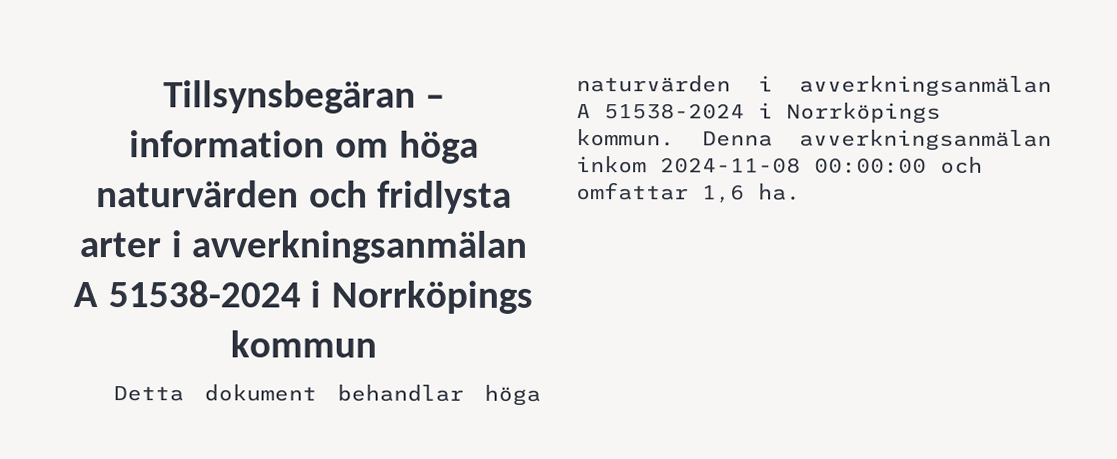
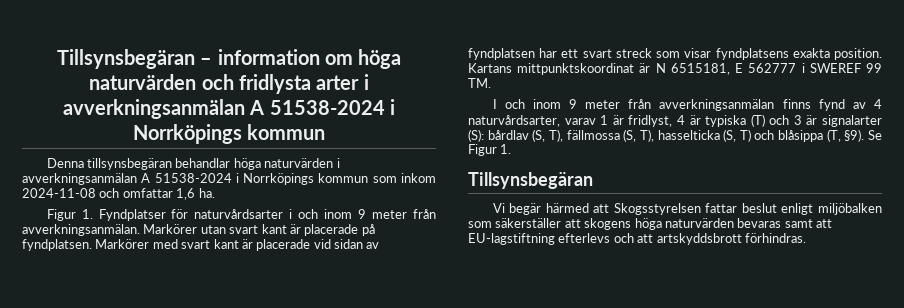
[112,384,317,402] Detta dokument -> [46,158,173,170] Denna tillsynsbegäran
[576,129,1052,152] kommun. Denna avverkningsanmälan -> [318,173,397,183] kommun som
[814,157,927,174] 00:00:00 -> (96, 193) none
(801, 192) none -> [46,209,436,221] [22,224,375,236] [22,239,380,251] [468,48,882,60] [468,63,882,75] [468,78,491,88] [492,99,883,111] [468,114,882,127] [468,129,883,142] [468,144,512,156] [468,172,593,189] [492,203,882,215] [468,218,832,230] [468,233,806,245] // Figur 1. Fyndplatser för naturvårdsarter i och inom 9 meter från avverkningsanmälan. Markörer utan svart kant är placerade på fyndplatsen. Markörer med svart kant är placerade vid sidan av fyndplatsen har ett svart streck som visar fyndplatsens exakta position. Kartans mittpunktskoordinat är N 6515181, E 562777 i SWEREF 99 TM. // I och inom 9 meter från avverkningsanmälan finns fynd av 4 naturvårdsarter, varav 1 är fridlyst, 4 är typiska (T) och 3 är signalarter (S): bårdlav (S, T), fällmossa (S, T), hasselticka (S, T) och blåsippa (T, §9). Se Figur 1. // Tillsynsbegäran // Vi begär härmed att Skogsstyrelsen fattar beslut enligt miljöbalken som säkerställer att skogens höga naturvärden bevaras samt att EU-lagstiftning efterlevs och att artskyddsbrott förhindras.

